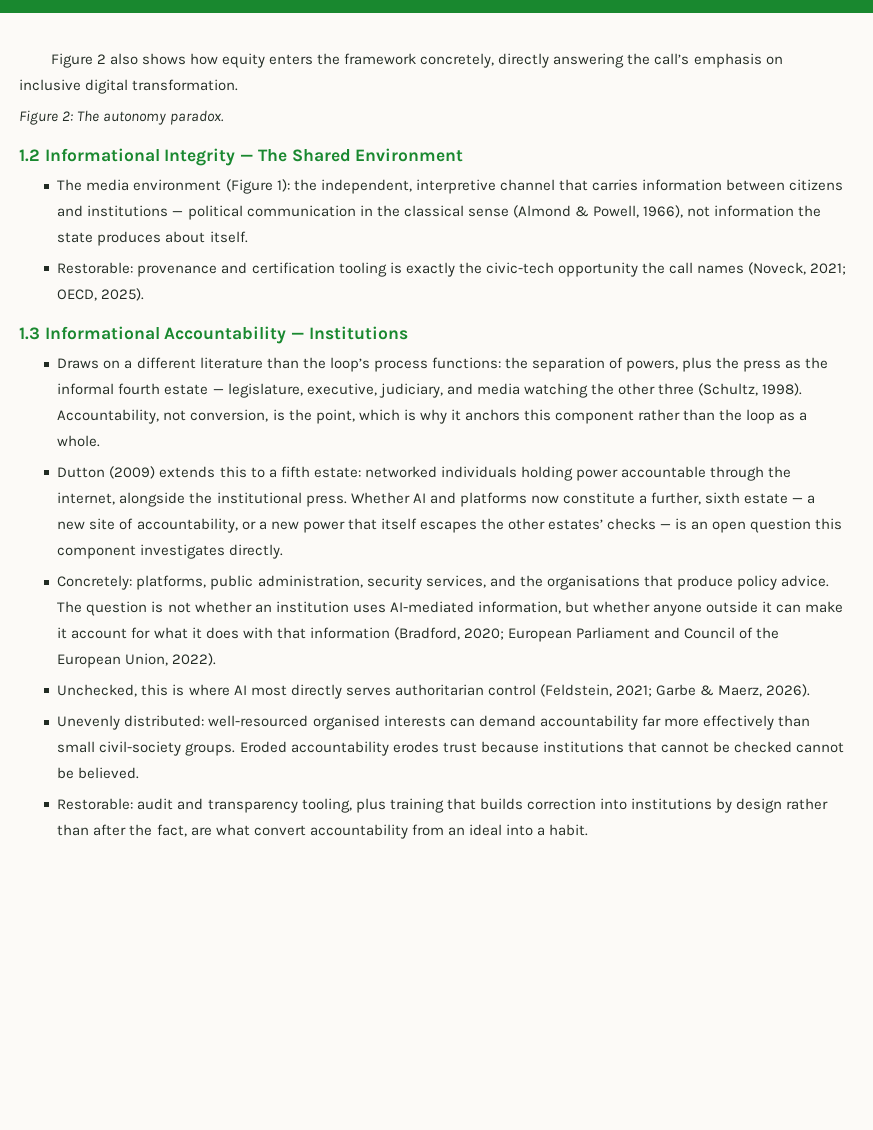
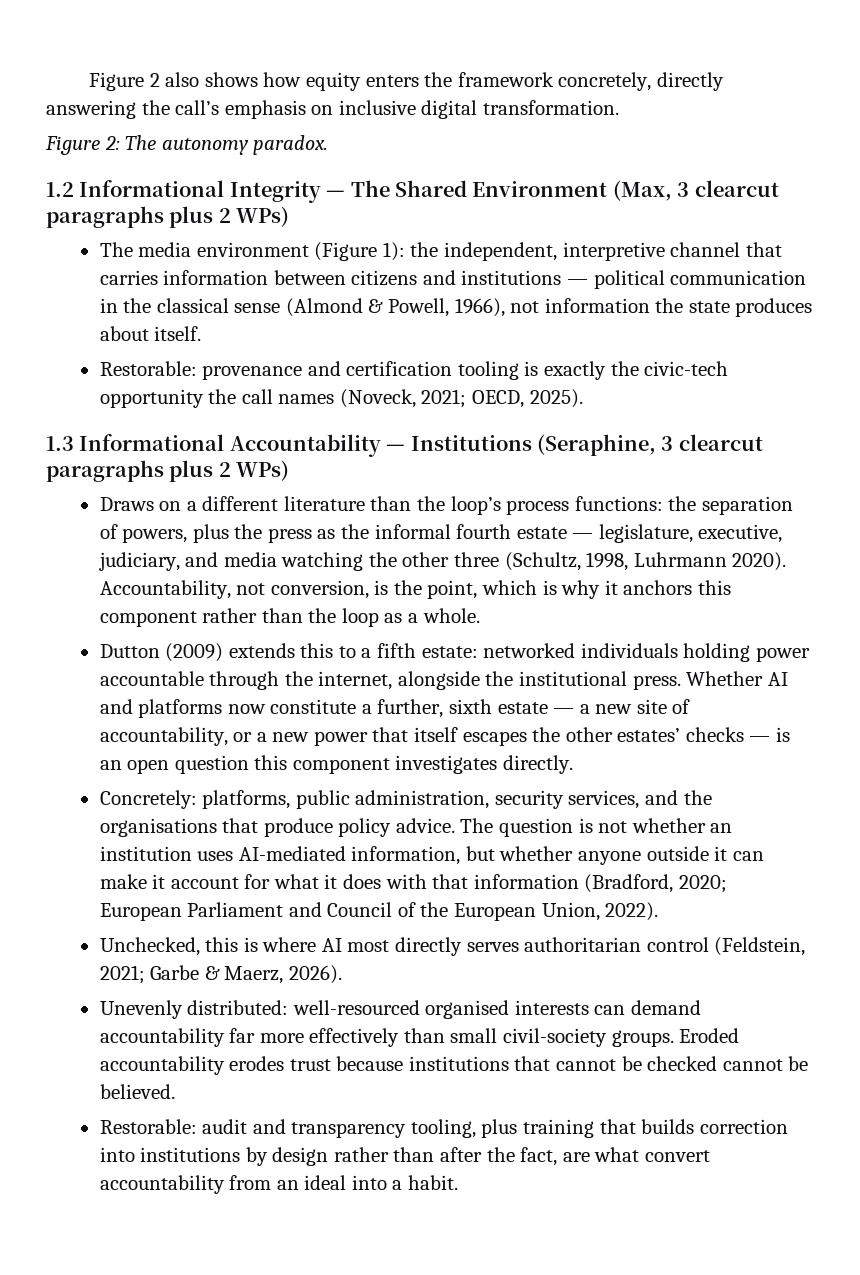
(464, 155) none -> [612,180,779,201] [46,206,290,228] (Max, 3 clearcut paragraphs plus 2 WPs)
(408, 333) none -> [537,434,763,456] [46,460,290,482] (Seraphine, 3 clearcut paragraphs plus 2 WPs)
[762,383,803,396] 1998). -> [586,552,787,571] 1998, Luhrmann 2020).

